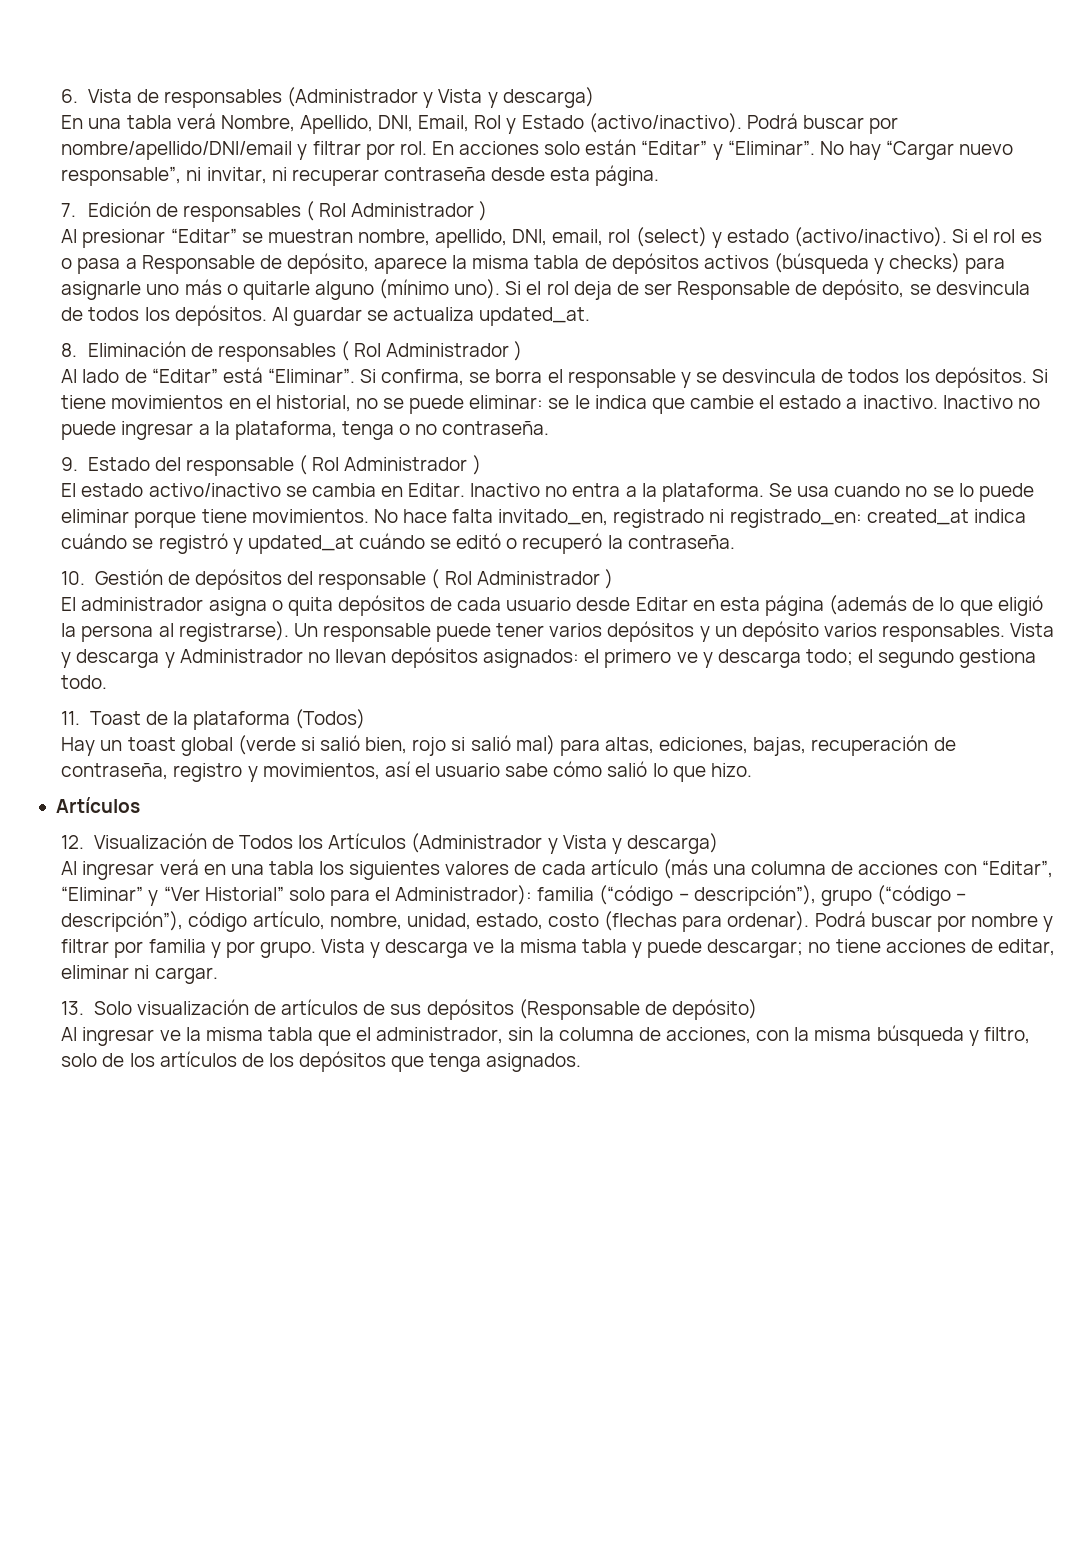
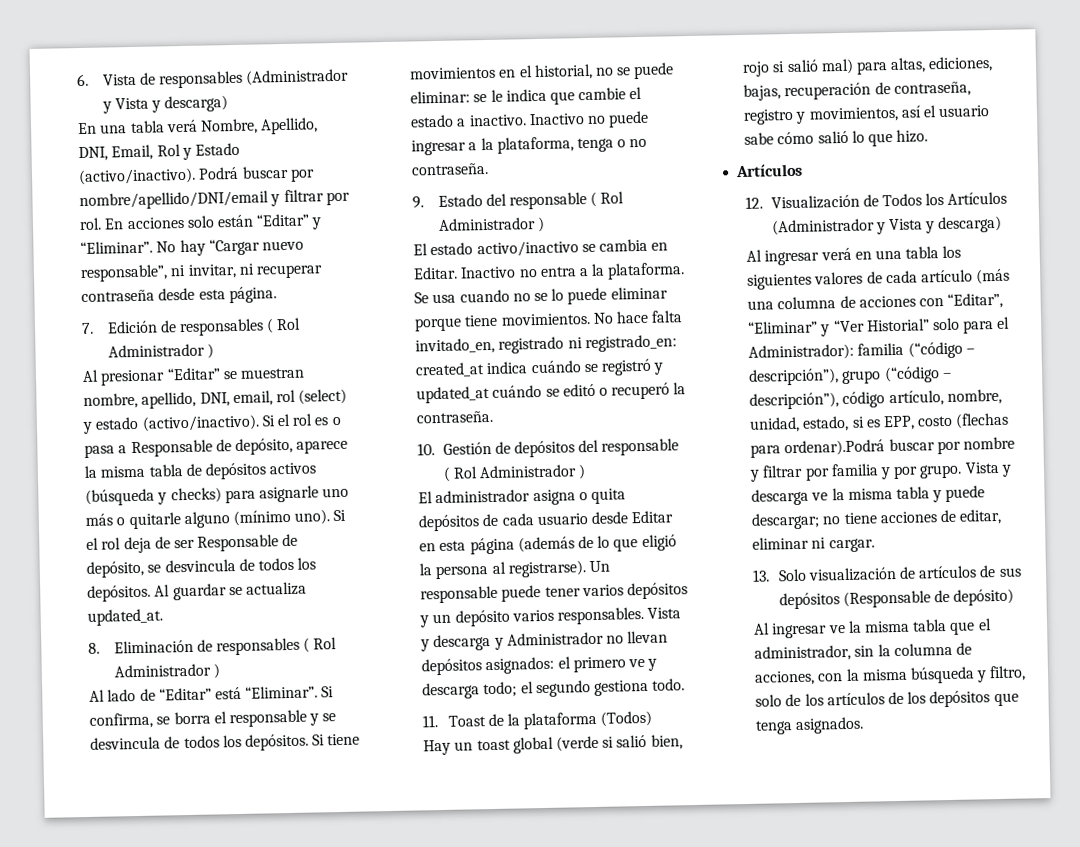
(543, 921) none -> [851,415,916,431] si es EPP,
[727,911,866,931] ordenar). Podrá -> [784,439,886,457] ordenar).Podrá

